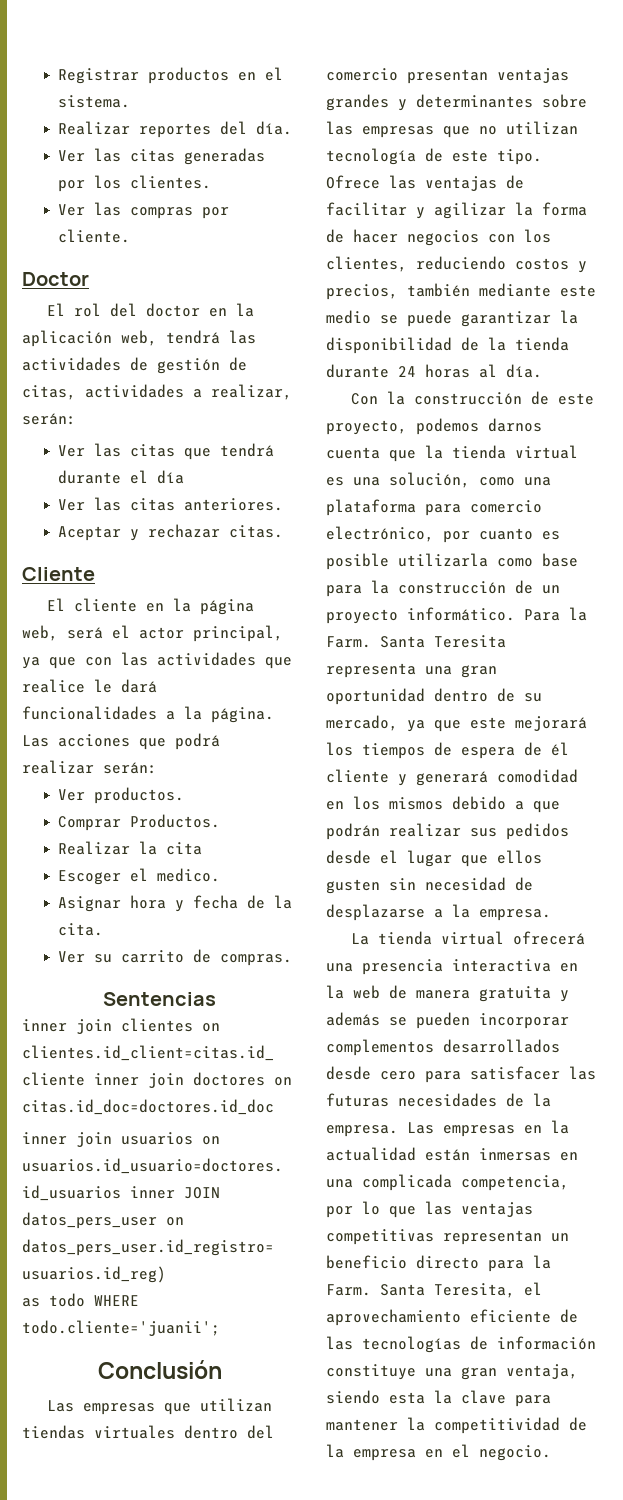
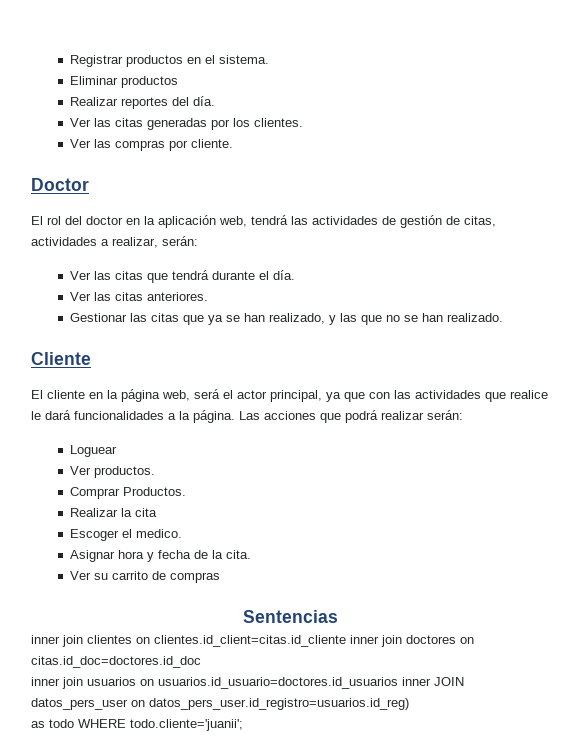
(130, 101) none -> [69,76,178,88] // Eliminar productos
[156,470,184,484] día -> [272,270,295,280] día.
[57,524,283,541] Aceptar y rechazar citas. -> [69,313,503,325] Gestionar las citas que ya se han realizado, y las que no se han realizado.
(157, 768) none -> [69,445,117,457] // Loguear
[219,954,292,966] compras. -> [169,572,220,583] compras
[97,1360,222,1379] [47,1398,273,1415] [22,1425,274,1439] [326,68,569,84] [326,94,587,111] [326,121,578,138] [326,148,542,165] [326,175,524,191] [326,202,587,219] [326,229,551,246] [326,256,587,273] [326,283,596,300] [326,310,578,327] [326,337,569,354] [326,364,542,378] [351,391,595,405] [326,418,542,435] [326,445,578,462] [326,472,551,488] [326,499,542,516] [326,526,560,543] [326,553,578,570] [326,580,560,597] [326,607,587,624] [326,635,506,648] [326,663,497,678] [326,688,542,705] [326,715,587,732] [326,742,569,759] [326,769,578,786] [326,796,560,813] [326,823,569,840] [326,850,542,867] [326,877,533,894] [326,904,551,921] [351,931,586,945] [326,959,578,975] [326,985,569,1002] [326,1012,569,1029] [326,1039,560,1056] [326,1066,596,1083] [326,1093,551,1107] [326,1120,569,1137] [326,1147,578,1161] [326,1174,569,1191] [326,1201,533,1218] [326,1229,569,1245] [326,1255,551,1272] [326,1282,542,1298] [326,1309,578,1326] [326,1336,596,1353] [326,1364,578,1380] [326,1390,551,1407] [326,1417,587,1434] [326,1444,551,1461] // Conclusión // Las empresas que utilizan tiendas virtuales dentro del comercio presentan ventajas grandes y determinantes sobre las empresas que no utilizan tecnología de este tipo. Ofrece las ventajas de facilitar y agilizar la forma de hacer negocios con los clientes, reduciendo costos y precios, también mediante este medio se puede garantizar la disponibilidad de la tienda durante 24 horas al día. // Con la construcción de este proyecto, podemos darnos cuenta que la tienda virtual es una solución, como una plataforma para comercio electrónico, por cuanto es posible utilizarla como base para la construcción de un proyecto informático. Para la Farm. Santa Teresita representa una gran oportunidad dentro de su mercado, ya que este mejorará los tiempos de espera de él cliente y generará comodidad en los mismos debido a que podrán realizar sus pedidos desde el lugar que ellos gusten sin necesidad de desplazarse a la empresa. // La tienda virtual ofrecerá una presencia interactiva en la web de manera gratuita y además se pueden incorporar complementos desarrollados desde cero para satisfacer las futuras necesidades de la empresa. Las empresas en la actualidad están inmersas en una complicada competencia, por lo que las ventajas competitivas representan un beneficio directo para la Farm. Santa Teresita, el aprovechamiento eficiente de las tecnologías de información constituye una gran ventaja, siendo esta la clave para mantener la competitividad de la empresa en el negocio. -> (243, 725) none

